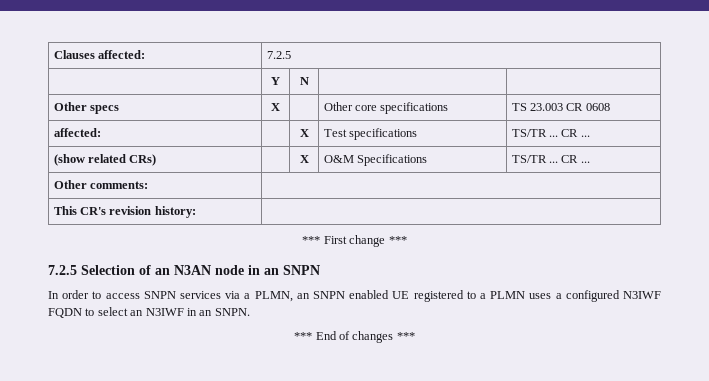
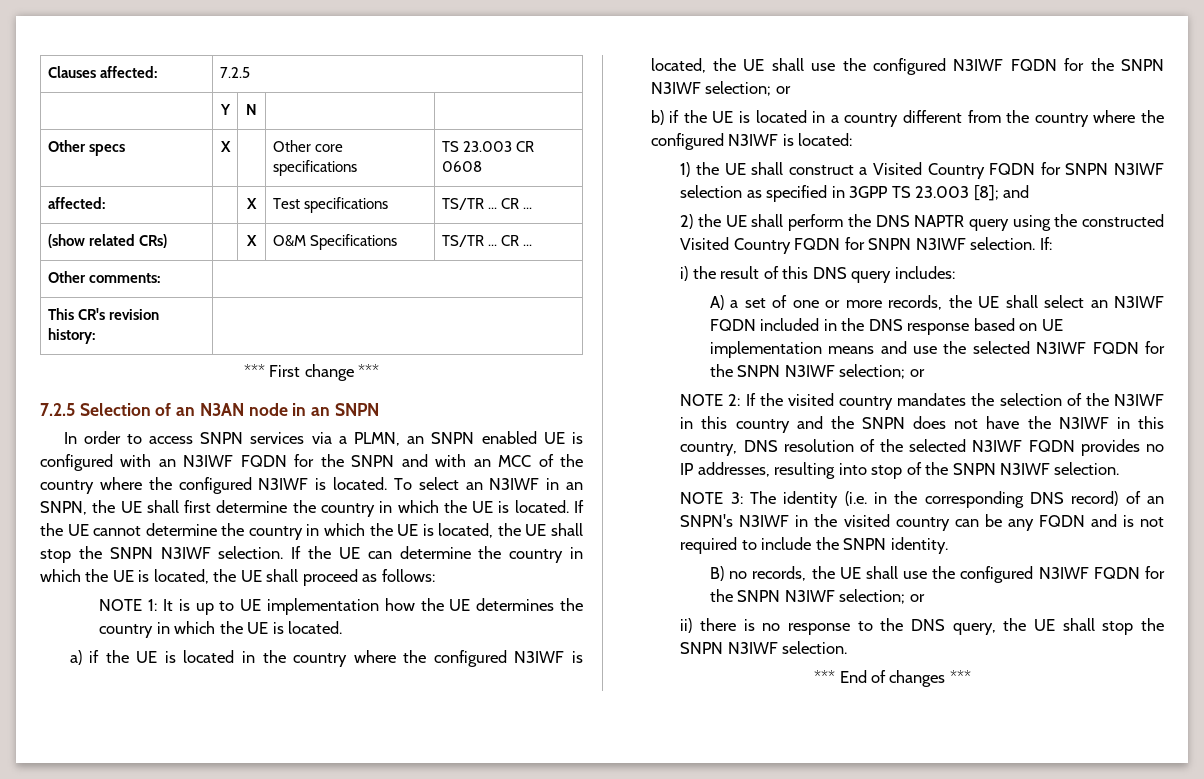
[413,290,661,302] [48,308,95,318] registered to a PLMN uses a configured N3IWF FQDN to -> [572,432,584,444] [40,454,583,471] [40,477,412,494] is configured with an N3IWF FQDN for the SNPN and with an MCC of the country where the configured N3IWF is located. To
[214,308,250,316] SNPN. -> [40,500,584,517] [40,523,583,540] [40,546,583,563] [40,569,435,586] [99,598,584,615] [99,621,343,638] [69,650,583,667] [650,58,1164,75] [650,81,791,96] [650,110,1164,127] [650,133,853,150] [680,162,1164,179] [680,185,1029,202] [680,214,1164,231] [680,237,1052,254] [680,266,955,283] [709,295,1164,310] [709,318,1063,335] [709,341,1165,358] [709,364,925,379] [680,393,1164,410] [680,416,1164,433] [680,439,1164,456] [680,462,1120,479] [680,491,1164,508] [680,514,1165,531] [680,537,948,554] [709,566,1165,583] [709,589,925,604] [680,618,1165,635] [680,641,848,654] SNPN, the UE shall first determine the country in which the UE is located. If the UE cannot determine the country in which the UE is located, the UE shall stop the SNPN N3IWF selection. If the UE can determine the country in which the UE is located, the UE shall proceed as follows: // NOTE 1: It is up to UE implementation how the UE determines the country in which the UE is located. // a) if the UE is located in the country where the configured N3IWF is located, the UE shall use the configured N3IWF FQDN for the SNPN N3IWF selection; or // b) if the UE is located in a country different from the country where the configured N3IWF is located: // 1) the UE shall construct a Visited Country FQDN for SNPN N3IWF selection as specified in 3GPP TS 23.003 [8]; and // 2) the UE shall perform the DNS NAPTR query using the constructed Visited Country FQDN for SNPN N3IWF selection. If: // i) the result of this DNS query includes: // A) a set of one or more records, the UE shall select an N3IWF FQDN included in the DNS response based on UE implementation means and use the selected N3IWF FQDN for the SNPN N3IWF selection; or // NOTE 2: If the visited country mandates the selection of the N3IWF in this country and the SNPN does not have the N3IWF in this country, DNS resolution of the selected N3IWF FQDN provides no IP addresses, resulting into stop of the SNPN N3IWF selection. // NOTE 3: The identity (i.e. in the corresponding DNS record) of an SNPN's N3IWF in the visited country can be any FQDN and is not required to include the SNPN identity. // B) no records, the UE shall use the configured N3IWF FQDN for the SNPN N3IWF selection; or // ii) there is no response to the DNS query, the UE shall stop the SNPN N3IWF selection.

